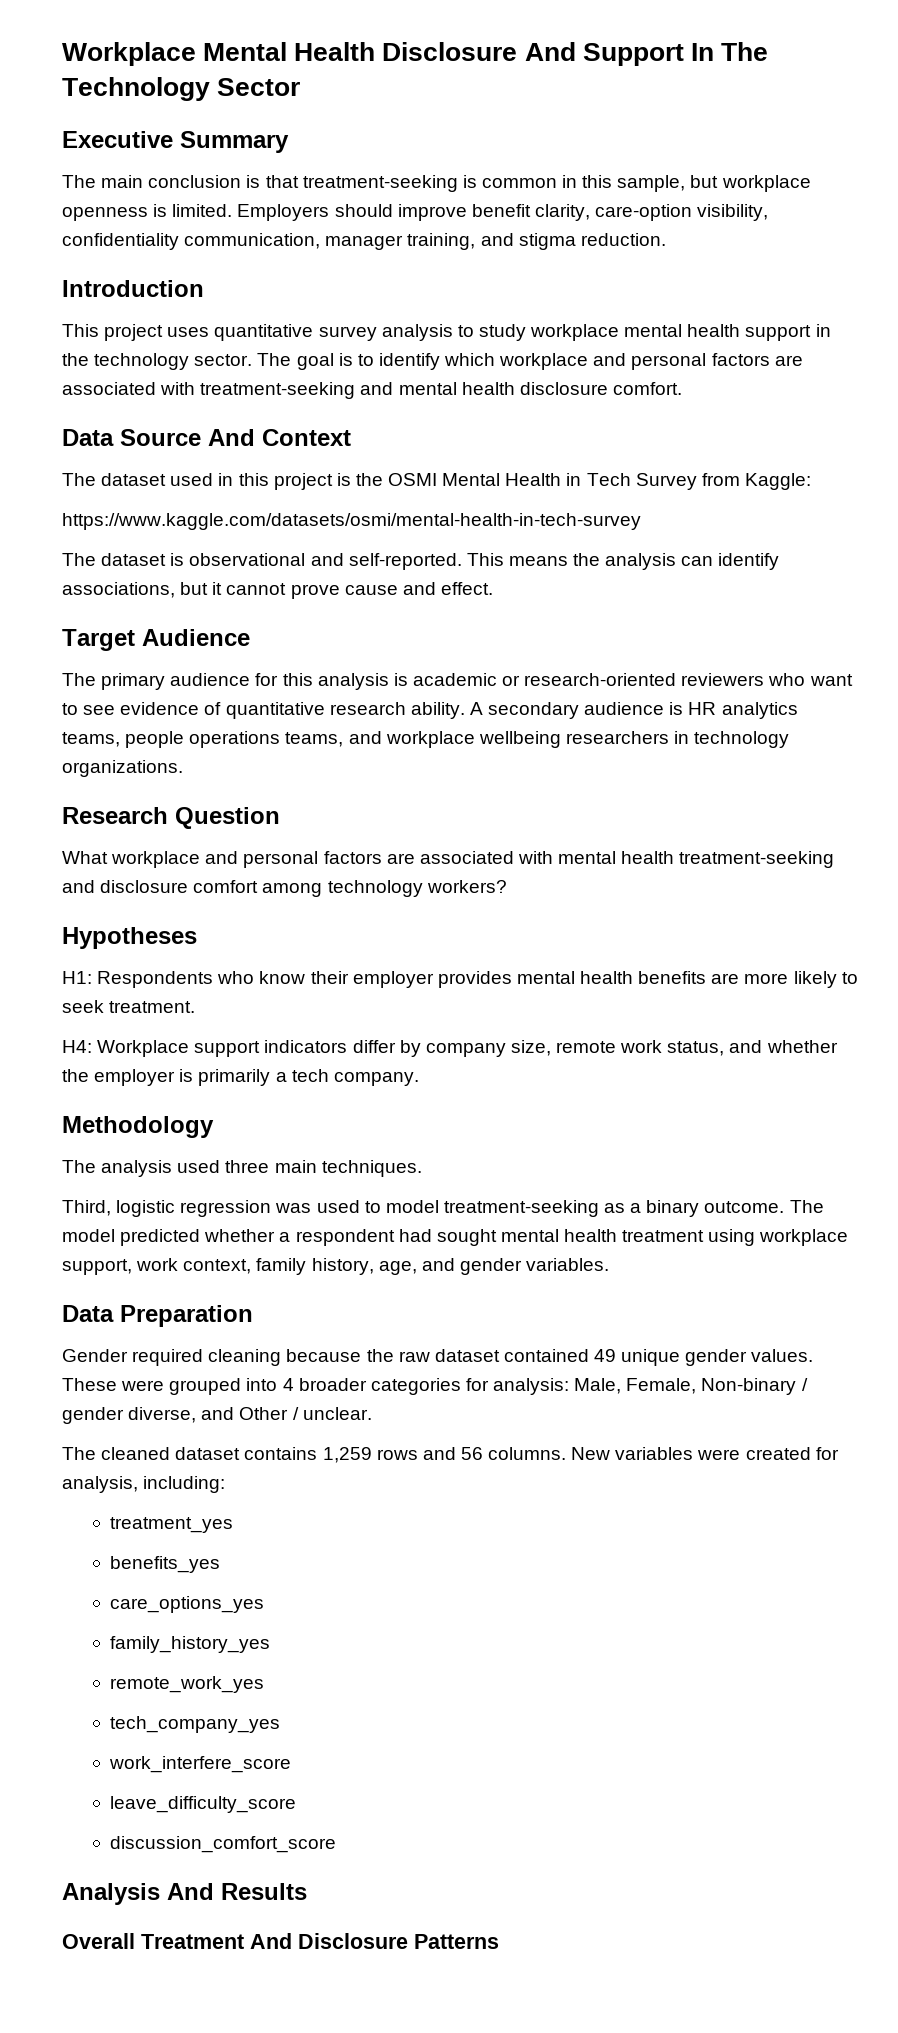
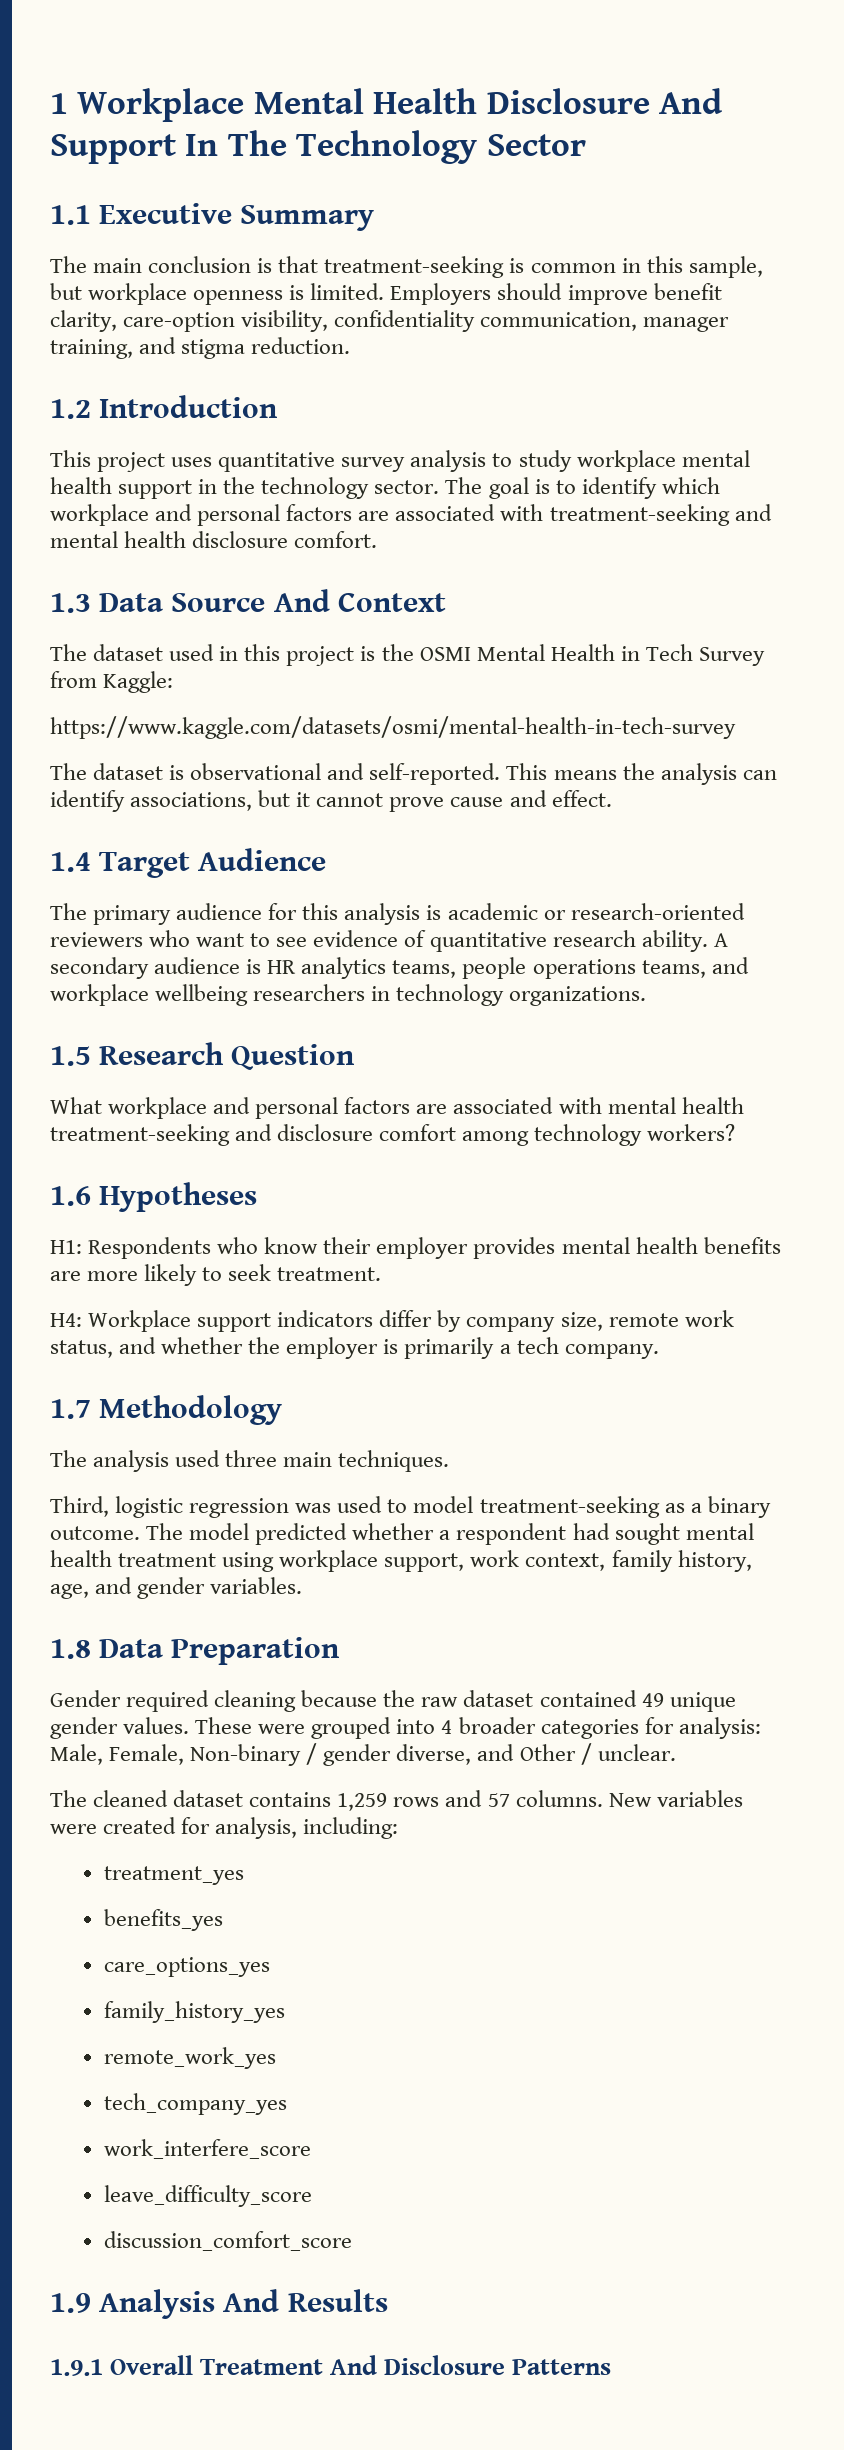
(62, 54) none -> [50,93,68,114] 1
(301, 87) none -> [50,205,91,225] 1.1
(666, 239) none -> [50,399,91,419] 1.2
(682, 388) none -> [50,593,91,613] 1.3
(493, 588) none -> [50,852,91,872] 1.4
(183, 768) none -> [50,1046,91,1066] 1.5
(507, 886) none -> [50,1186,91,1206] 1.6
(419, 1079) none -> [50,1399,91,1419] 1.7
(610, 1264) none -> [50,1639,91,1659] 1.8
[460,1447,483,1460] 56 -> [487,1793,510,1807] 57
(337, 1844) none -> [50,2293,91,2313] 1.9
(307, 1891) none -> [50,2359,103,2376] 1.9.1

